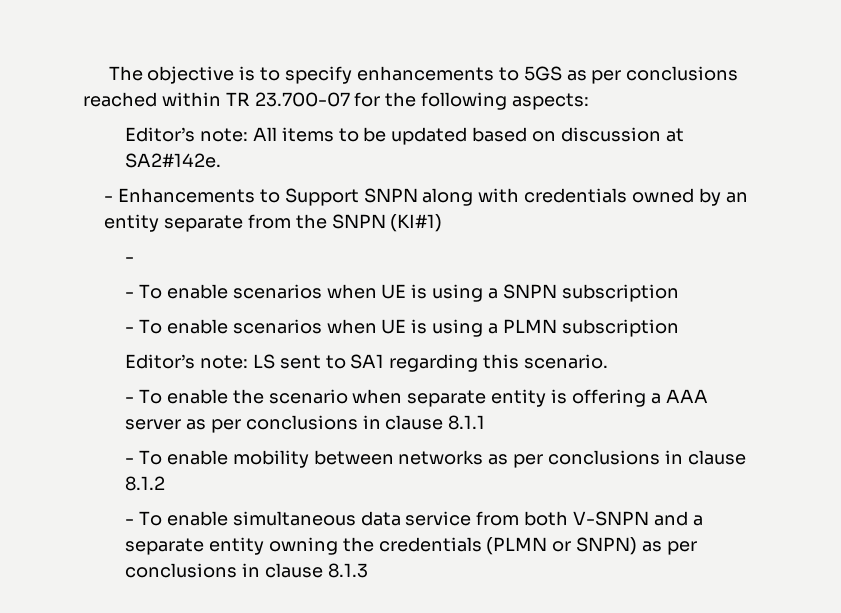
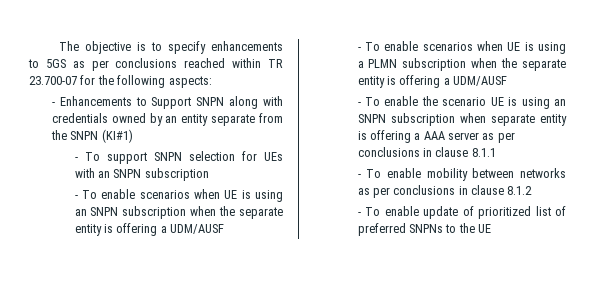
[125,127,684,145] [125,153,222,168] // Editor’s note: All items to be updated based on discussion at SA2#142e. -> (212, 82) none
[125,284,679,302] // - To enable scenarios when UE is using a SNPN subscription -> [84,151,283,164] [74,168,209,181] [74,189,283,202] [74,206,283,219] [74,223,225,236] To support SNPN selection for UEs with an SNPN subscription // - To enable scenarios when UE is using an SNPN subscription when the separate entity is offering a UDM/AUSF
[125,354,609,372] // Editor’s note: LS sent to SA1 regarding this scenario. -> [471,58,566,71] [357,75,508,88] when the separate entity is offering a UDM/AUSF
(348, 396) none -> [490,97,566,109] [357,113,455,126] UE is using an SNPN subscription
[232,511,703,526] [125,537,697,555] [125,563,368,578] simultaneous data service from both V-SNPN and a separate entity owning the credentials (PLMN or SNPN) as per conclusions in clause 8.1.3 -> [423,206,566,219] [357,223,492,236] update of prioritized list of preferred SNPNs to the UE

